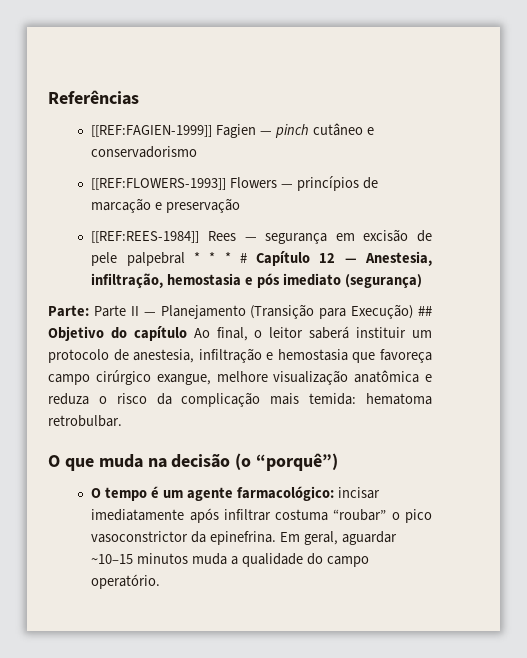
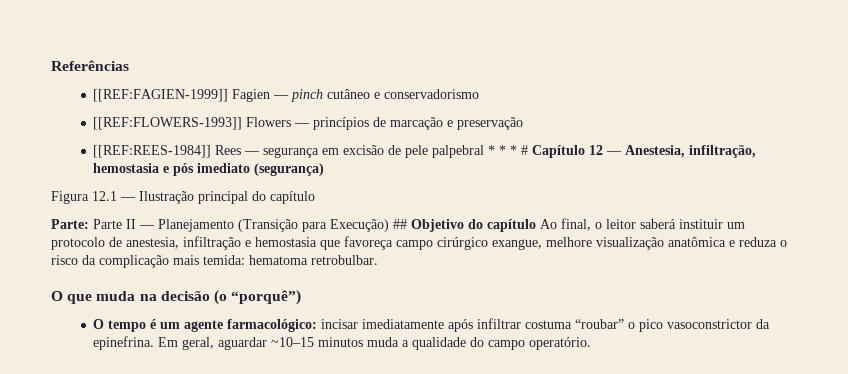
(423, 281) none -> [51,191,315,204] // Figura 12.1 — Ilustração principal do capítulo

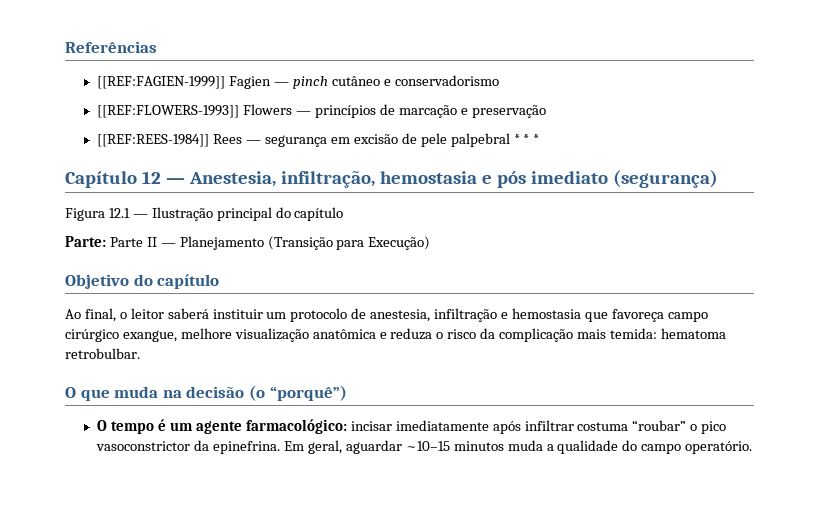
[521,145,529,155] # -> (540, 139) //
[393,219,407,229] ## -> (431, 243) //
(536, 225) none -> (220, 281) //

